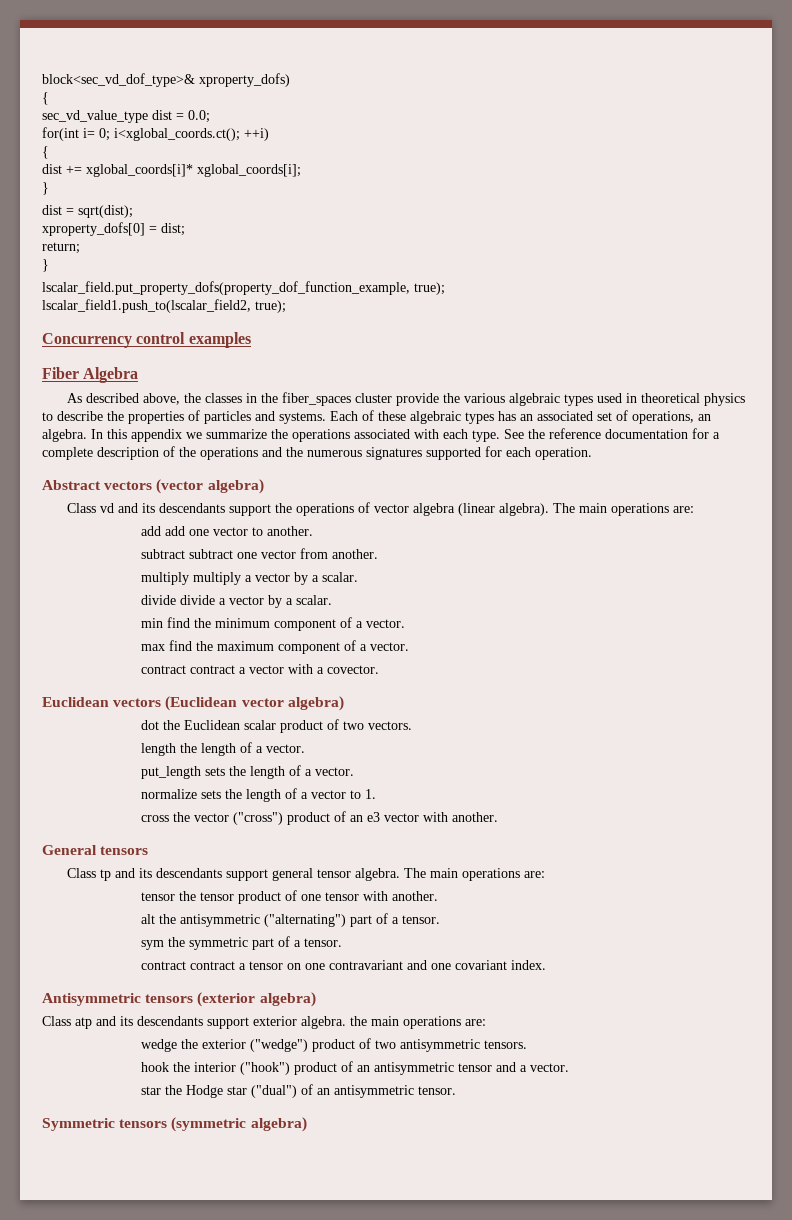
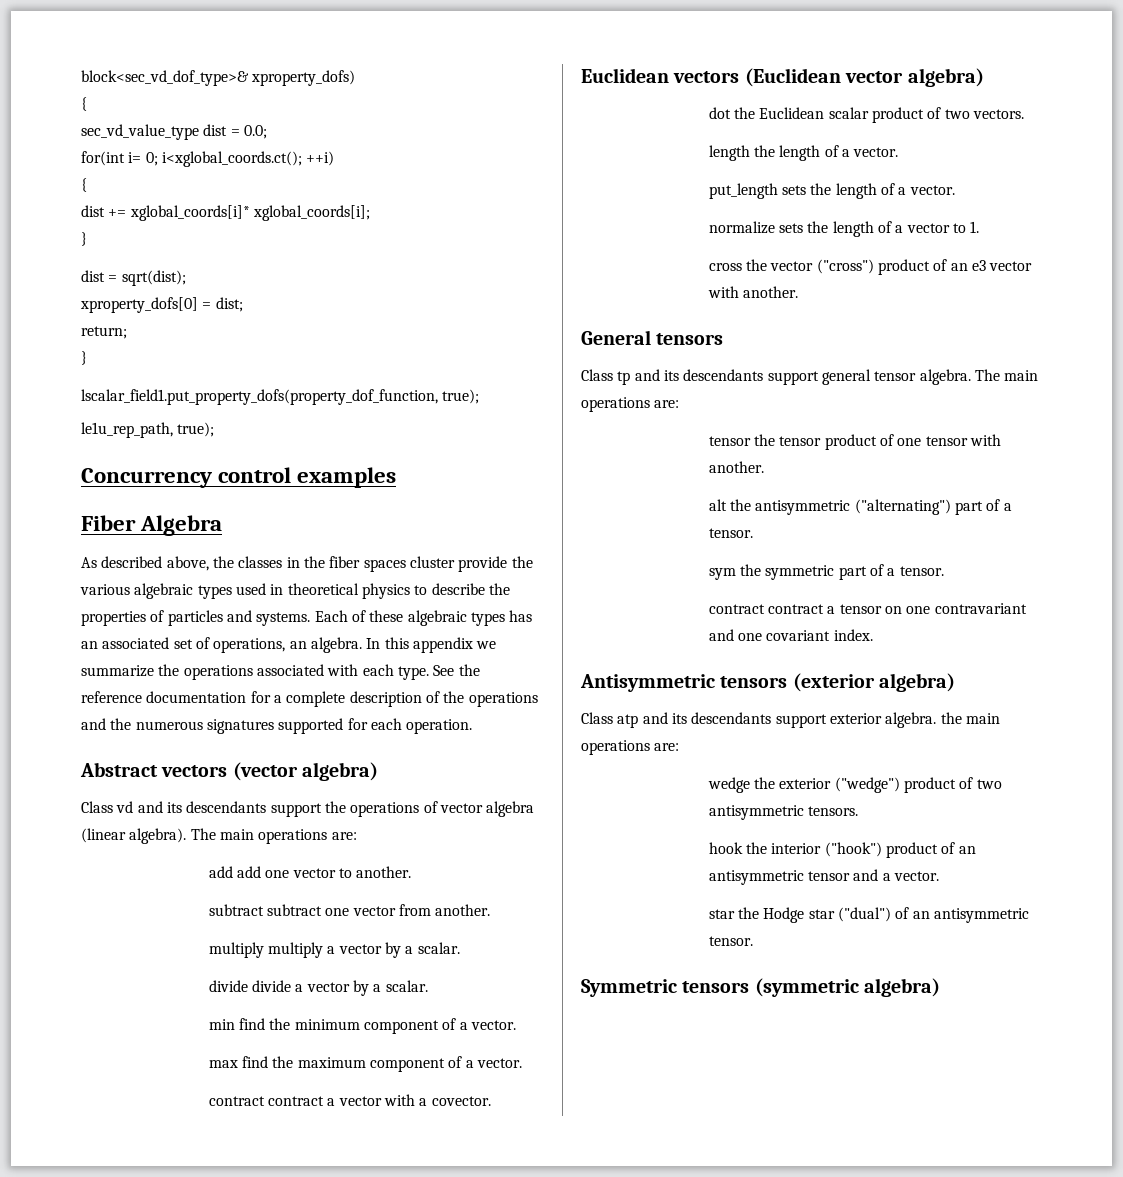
[42,281,445,295] [42,299,251,313] lscalar_field.put_property_dofs(property_dof_function_example, true); // lscalar_field1.push_to(lscalar_field2, -> [81,389,480,405] [81,422,173,438] lscalar_field1.put_property_dofs(property_dof_function, true); // le1u_rep_path,
[282,392,352,406] fiber_spaces -> [329,556,406,572] fiber spaces

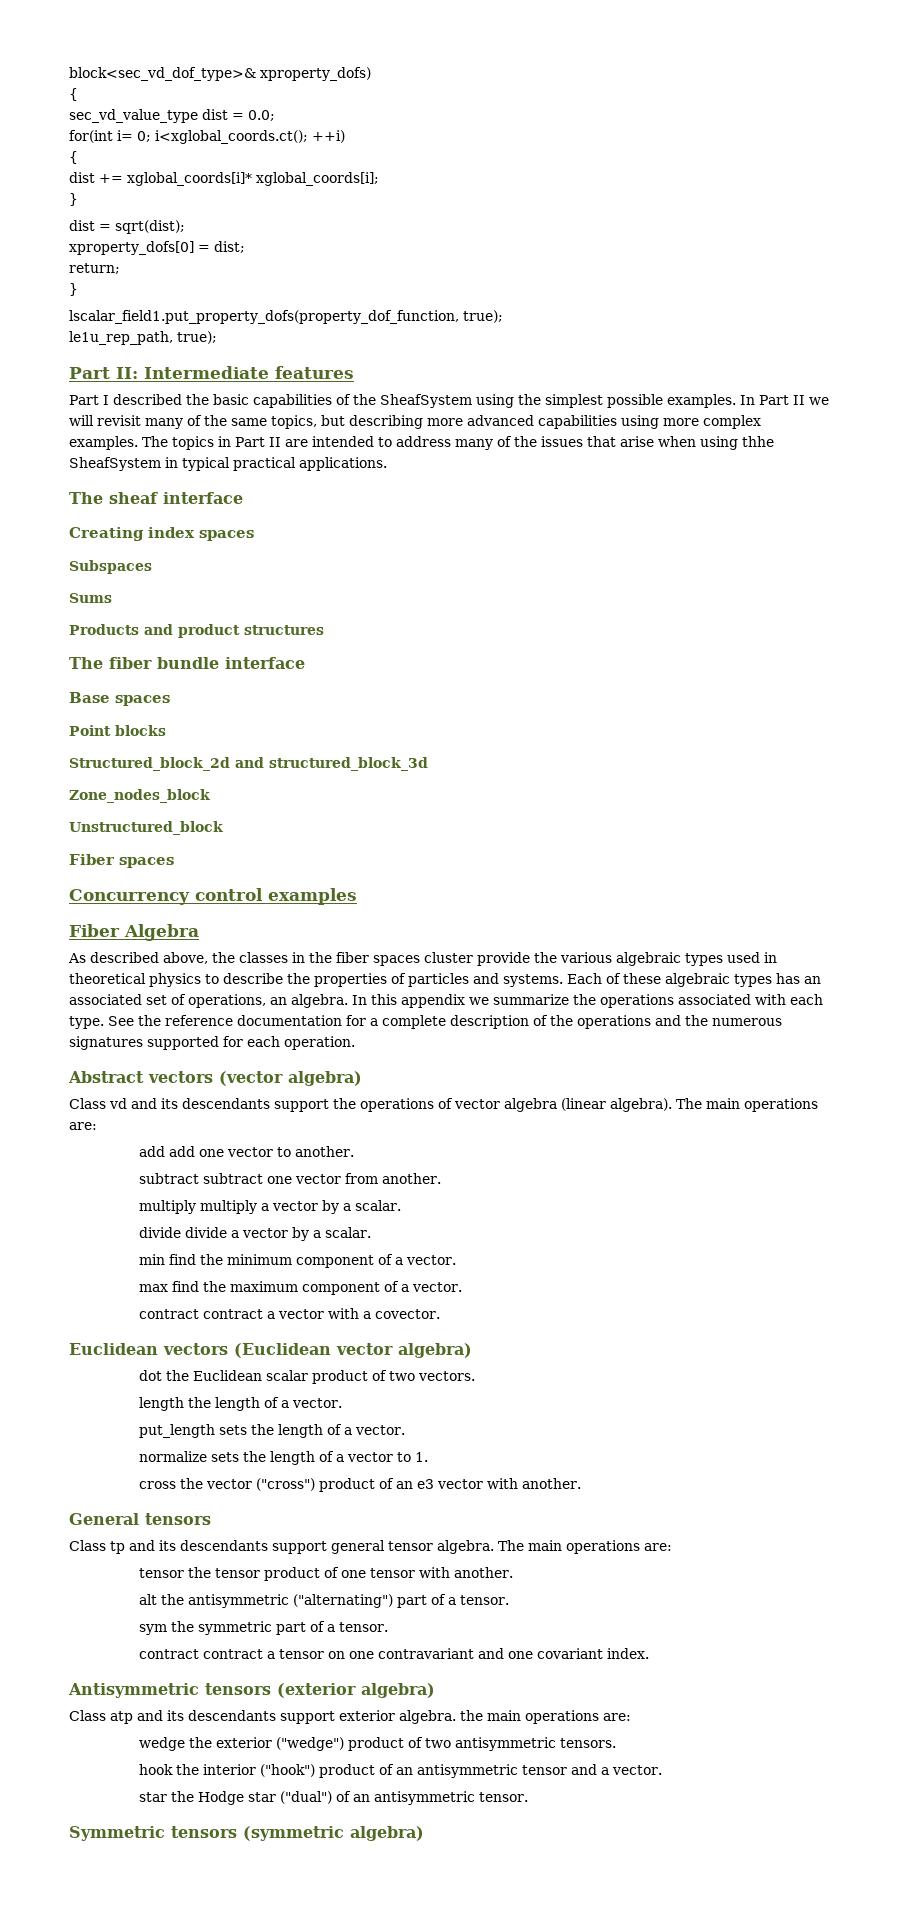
(215, 429) none -> [69,366,354,379] [69,394,829,408] [69,415,761,429] [69,436,774,450] [69,457,387,471] [69,492,243,504] [69,527,254,541] [69,560,152,574] [69,593,112,603] [69,624,324,638] [69,657,305,669] [69,692,170,706] [69,725,166,736] [69,757,428,771] [69,789,210,803] [69,821,223,835] [69,854,174,868] // Part II: Intermediate features // Part I described the basic capabilities of the SheafSystem using the simplest possible examples. In Part II we will revisit many of the same topics, but describing more advanced capabilities using more complex examples. The topics in Part II are intended to address many of the issues that arise when using thhe SheafSystem in typical practical applications. // The sheaf interface // Creating index spaces // Subspaces // Sums // Products and product structures // The fiber bundle interface // Base spaces // Point blocks // Structured_block_2d and structured_block_3d // Zone_nodes_block // Unstructured_block // Fiber spaces

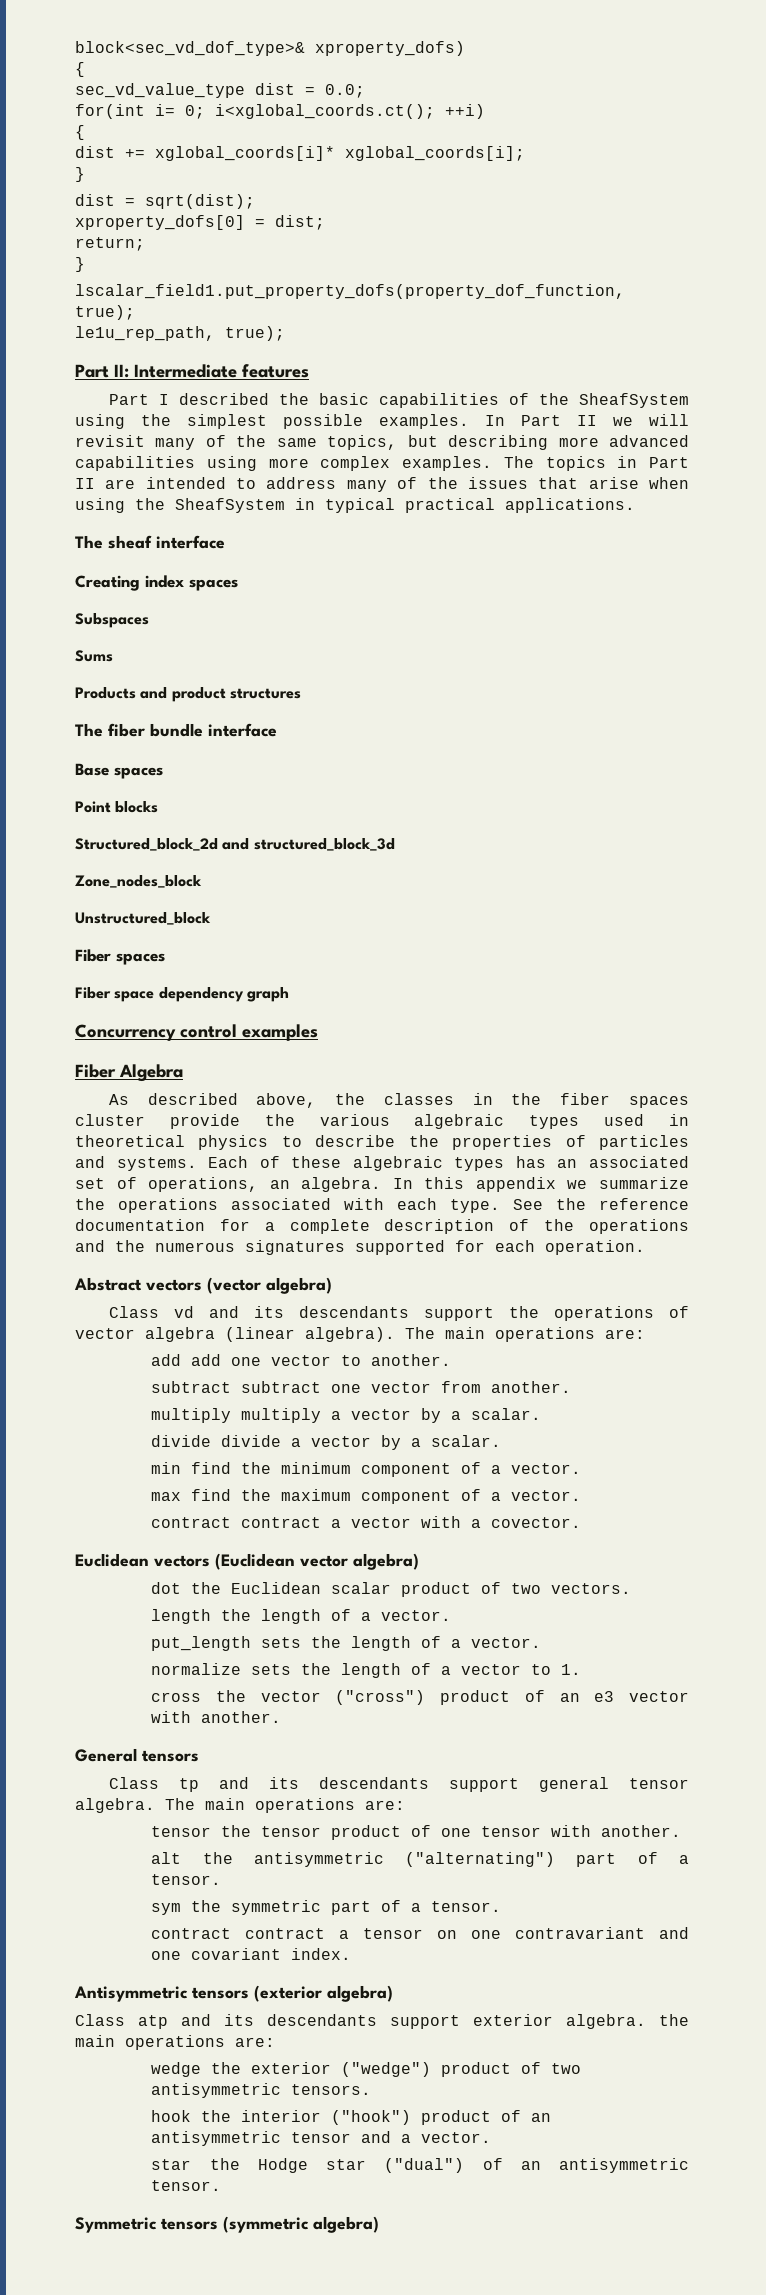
[742,436,774,447] thhe -> [135,498,165,510] the
(174, 862) none -> [75,987,289,1002] // Fiber space dependency graph

